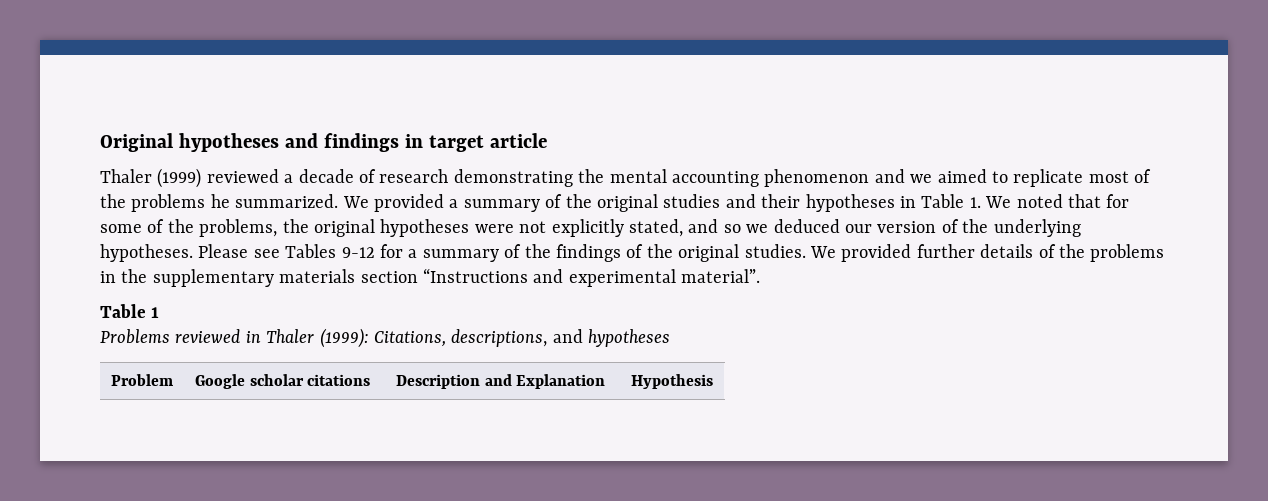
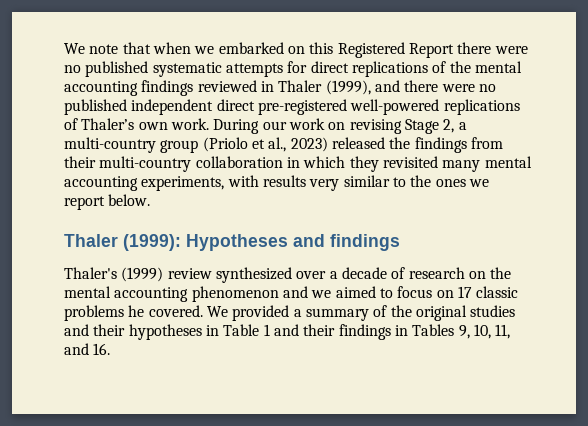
[100,133,547,152] [100,168,279,188] Original hypotheses and findings in target article // Thaler (1999) reviewed -> [64,42,528,58] [64,61,522,77] [64,80,496,96] [64,99,520,115] [64,118,467,134] [64,137,503,153] [64,156,532,172] [64,175,489,191] [64,194,151,210] [64,234,400,251] [64,267,327,283] We note that when we embarked on this Registered Report there were no published systematic attempts for direct replications of the mental accounting findings reviewed in Thaler (1999), and there were no published independent direct pre-registered well-powered replications of Thaler’s own work. During our work on revising Stage 2, a multi-country group (Priolo et al., 2023) released the findings from their multi-country collaboration in which they revisited many mental accounting experiments, with results very similar to the ones we report below. // Thaler (1999): Hypotheses and findings // Thaler's (1999) review synthesized over
[453,169,573,187] demonstrating -> [468,271,486,279] on
[1013,169,1152,187] [100,194,126,208] replicate most of the -> [397,286,519,298] focus on 17 classic
[235,194,339,208] summarized. -> [148,305,203,317] covered.
[969,194,1130,208] [100,219,1081,237] [100,244,1165,262] [100,268,761,287] [100,304,160,318] [100,328,671,348] [110,374,173,386] [194,374,371,389] [395,374,606,389] [630,374,713,389] 1. We noted that for some of the problems, the original hypotheses were not explicitly stated, and so we deduced our version of the underlying hypotheses. Please see Tables 9-12 for a summary of the findings of the original studies. We provided further details of the problems in the supplementary materials section “Instructions and experimental material”. // Table 1 // Problems reviewed in Thaler (1999): Citations, descriptions, and hypotheses // Problem | Google scholar citations | Description and Explanation | Hypothesis -> [263,324,511,340] [64,343,111,355] 1 and their findings in Tables 9, 10, 11, and 16.

